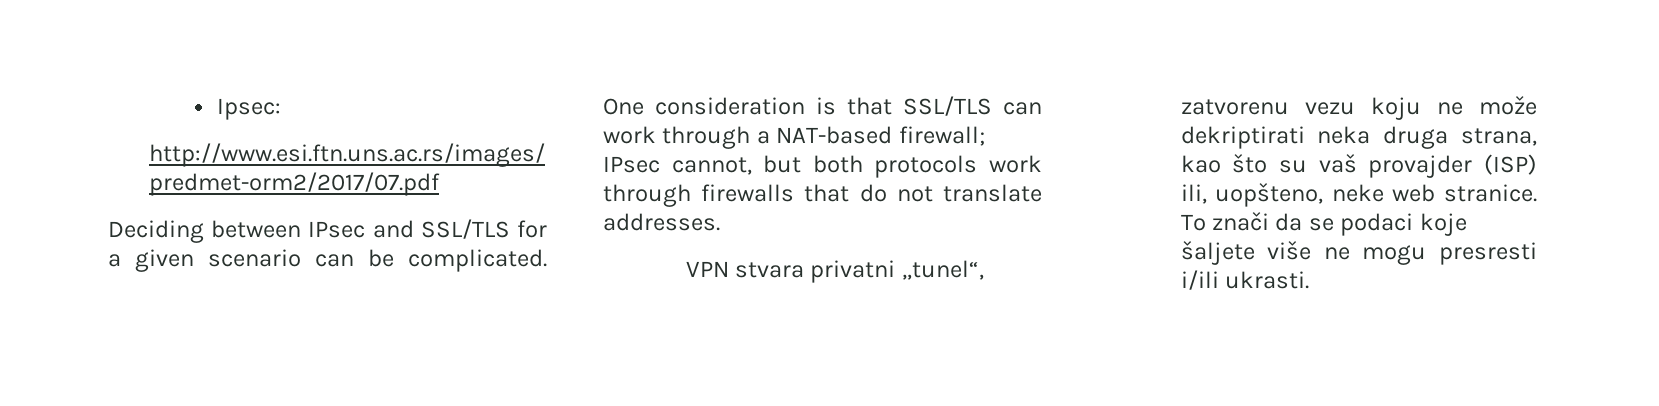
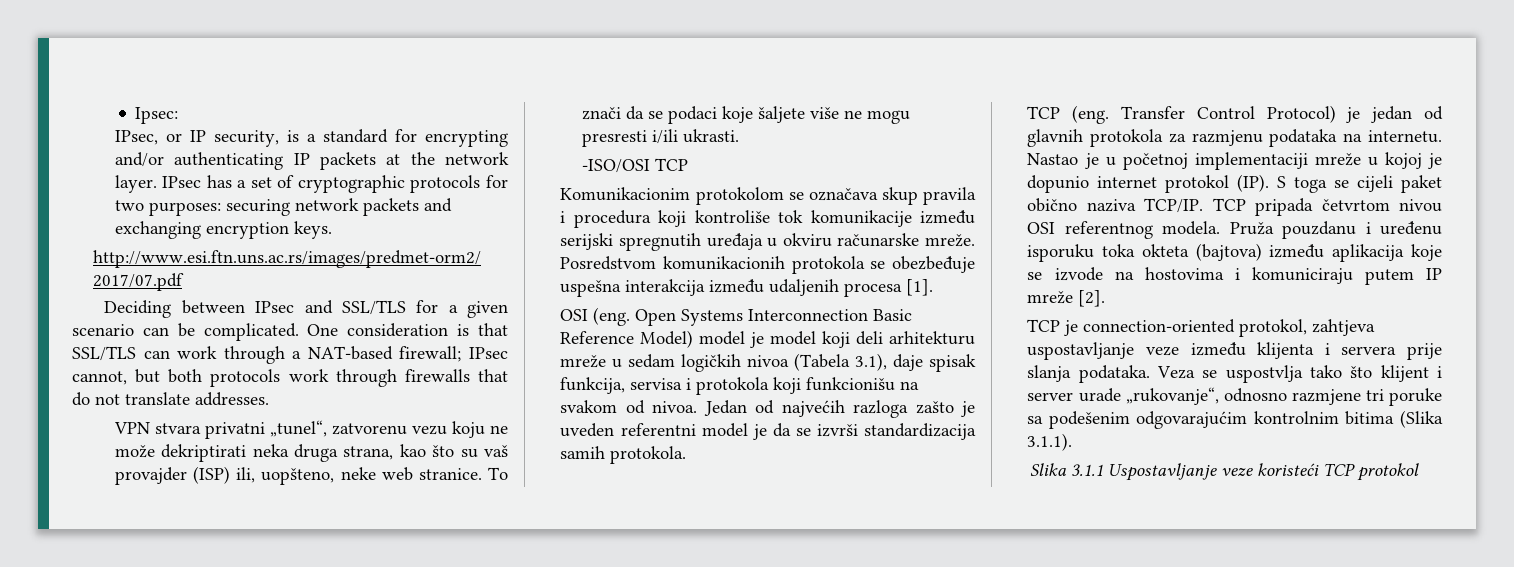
(281, 109) none -> [114,129,509,147] [114,152,509,170] [114,175,509,193] [114,198,452,216] [114,221,332,239] // IPsec, or IP security, is a standard for encrypting and/or authenticating IP packets at the network layer. IPsec has a set of cryptographic protocols for two purposes: securing network packets and exchanging encryption keys.
(1309, 280) none -> [581,158,688,173] [560,187,976,205] [560,210,975,228] [560,233,975,251] [560,256,975,274] [560,279,934,297] [560,307,913,326] [560,330,975,348] [560,353,976,372] [560,377,920,395] [560,400,975,418] [560,423,976,440] [560,446,687,464] [1027,105,1443,124] [1027,129,1442,147] [1027,152,1442,170] [1027,174,1442,193] [1027,198,1442,216] [1027,221,1442,239] [1027,243,1442,262] [1027,267,1442,285] [1027,290,1106,307] [1027,319,1376,337] [1027,342,1442,360] [1027,365,1442,383] [1027,387,1442,406] [1027,410,1443,429] [1027,433,1073,451] [1030,463,1419,481] // -ISO/OSI TCP // Komunikacionim protokolom se označava skup pravila i procedura koji kontroliše tok komunikacije između serijski spregnutih uređaja u okviru računarske mreže. Posredstvom komunikacionih protokola se obezbeđuje uspešna interakcija između udaljenih procesa [1]. // OSI (eng. Open Systems Interconnection Basic Reference Model) model je model koji deli arhitekturu mreže u sedam logičkih nivoa (Tabela 3.1), daje spisak funkcija, servisa i protokola koji funkcionišu na svakom od nivoa. Jedan od najvećih razloga zašto je uveden referentni model je da se izvrši standardizacija samih protokola. // TCP (eng. Transfer Control Protocol) je jedan od glavnih protokola za razmjenu podataka na internetu. Nastao je u početnoj implementaciji mreže u kojoj je dopunio internet protokol (IP). S toga se cijeli paket obično naziva TCP/IP. TCP pripada četvrtom nivou OSI referentnog modela. Pruža pouzdanu i uređenu isporuku toka okteta (bajtova) između aplikacija koje se izvode na hostovima i komuniciraju putem IP mreže [2]. // TCP je connection-oriented protokol, zahtjeva uspostavljanje veze između klijenta i servera prije slanja podataka. Veza se uspostvlja tako što klijent i server urade „rukovanje“, odnosno razmjene tri poruke sa podešenim odgovarajućim kontrolnim bitima (Slika 3.1.1). // Slika 3.1.1 Uspostavljanje veze koristeći TCP protokol

